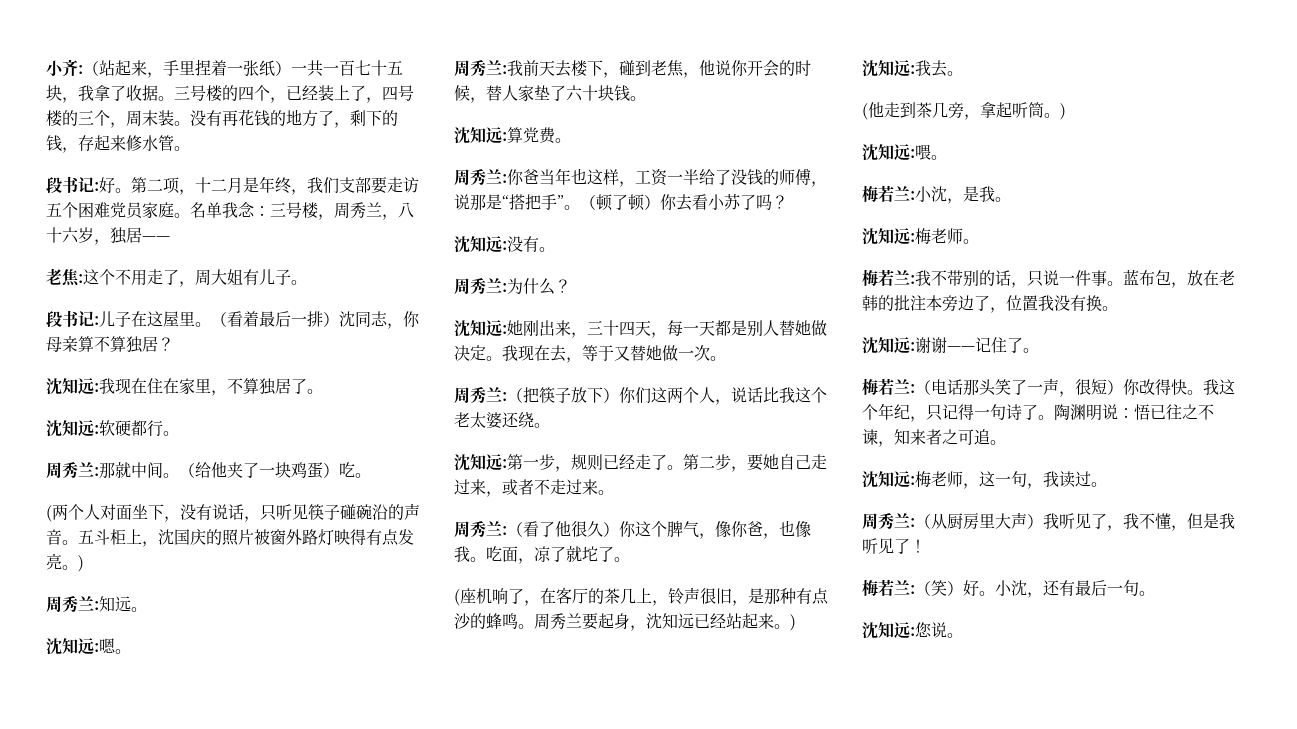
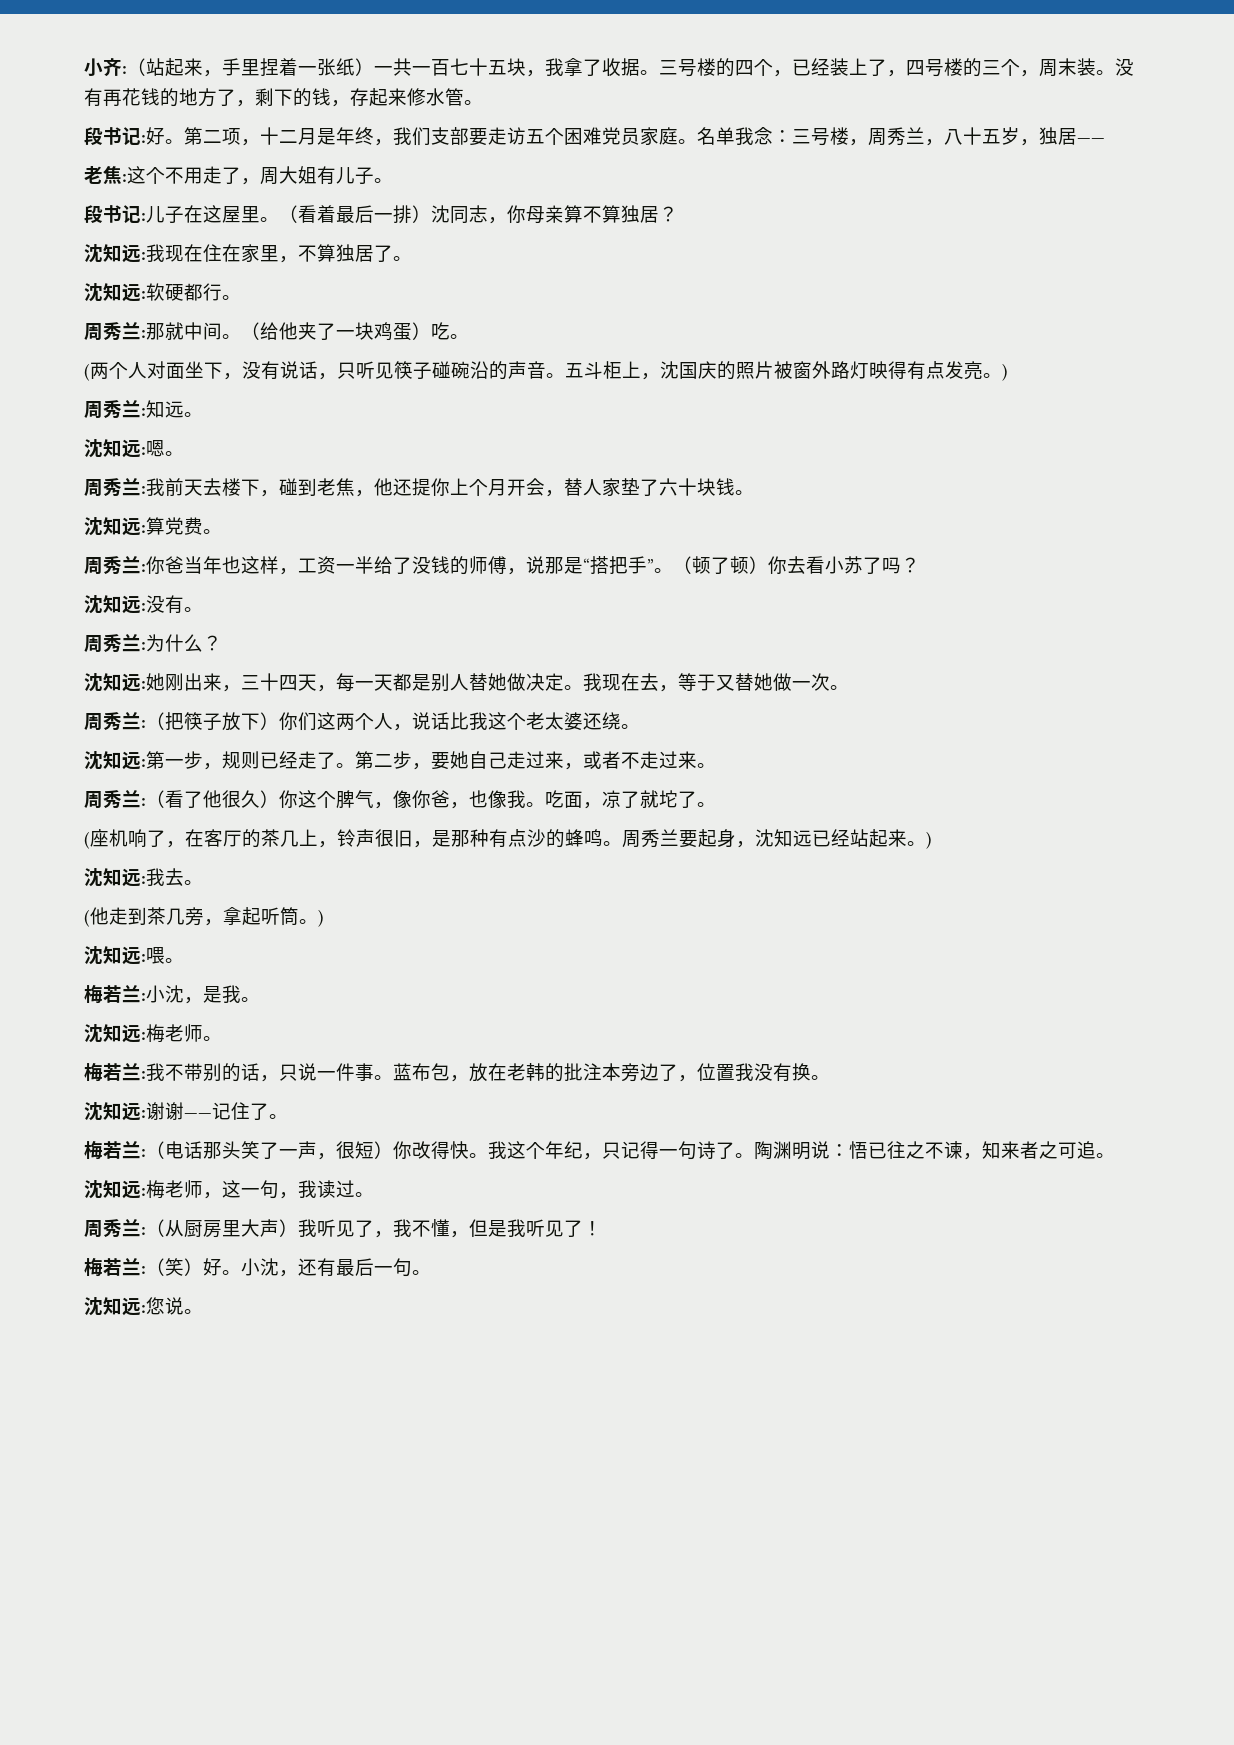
[62,227,79,243] 六 -> [982,129,1001,144] 五
[715,60,811,77] [454,85,470,101] 说你开会的时候 -> [393,478,545,496] 还提你上个月开会

